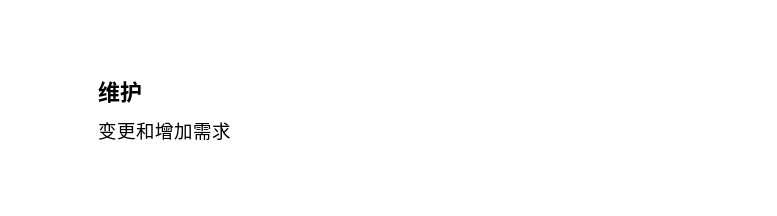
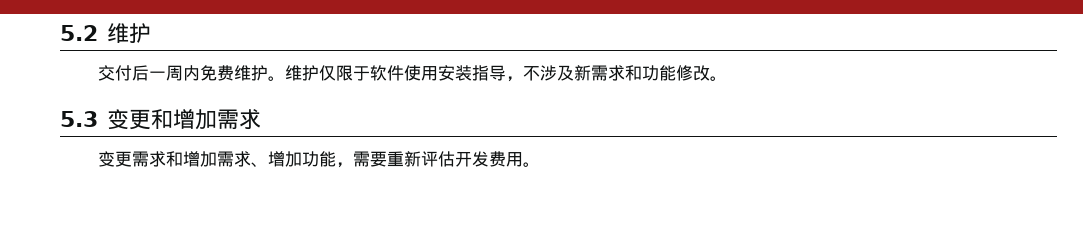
(98, 92) none -> [60,25,98,41] 5.2
[98,122,231,140] 变更和增加需求 -> [97,65,727,82] [60,109,261,130] [97,151,540,168] 交付后一周内免费维护。维护仅限于软件使用安装指导，不涉及新需求和功能修改。 // 5.3变更和增加需求 // 变更需求和增加需求、增加功能，需要重新评估开发费用。

